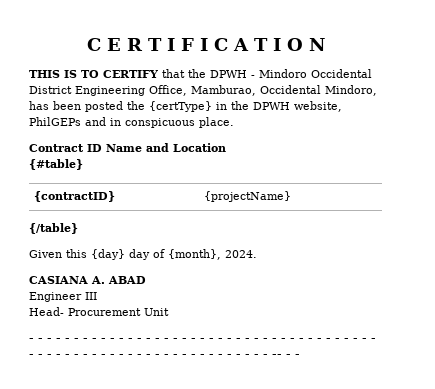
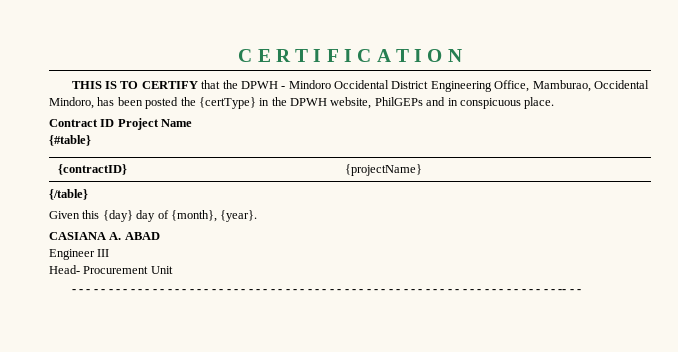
(102, 148) none -> [117,118,159,130] Project
[146,143,226,152] and Location -> (193, 123) none
[225,250,257,258] 2024. -> [220,210,258,222] {year}.

